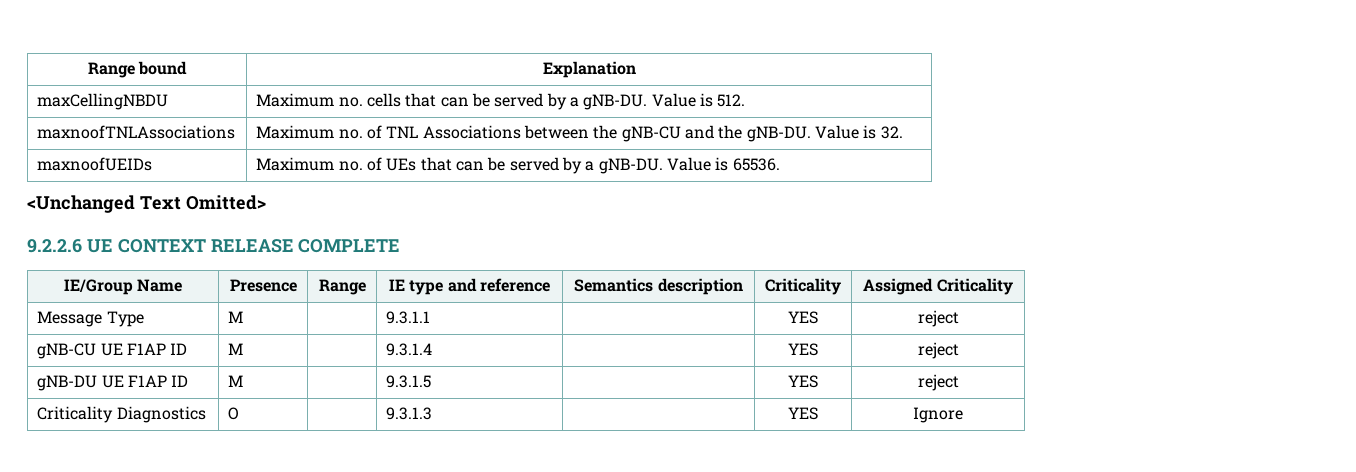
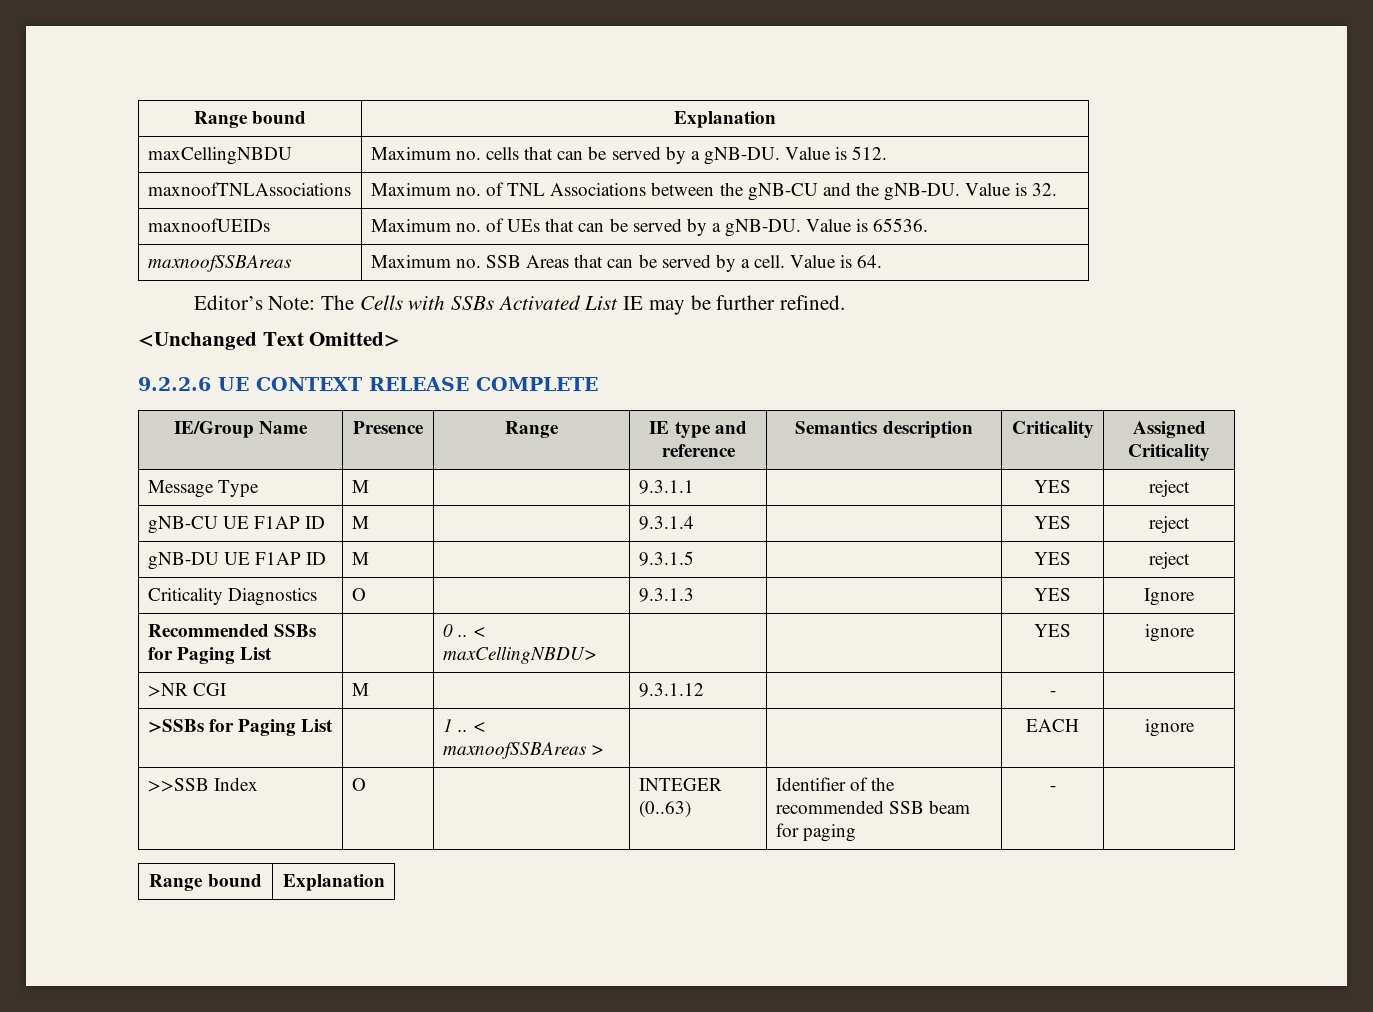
(780, 164) none -> [147,255,291,272] [370,254,883,272] [193,295,845,315] // maxnoofSSBAreas | Maximum no. SSB Areas that can be served by a cell. Value is 64. // Editor’s Note: The Cells with SSBs Activated List IE may be further refined.
(963, 415) none -> [147,624,316,637] [147,647,273,664] [442,624,487,637] [442,646,597,664] [1034,624,1071,637] [1144,624,1195,642] [147,683,226,697] [351,683,369,696] [638,683,704,697] [1049,691,1056,696] [147,719,334,736] [442,719,487,732] [442,742,604,759] [1026,719,1079,732] [1144,719,1195,737] [147,777,258,792] [351,778,366,791] [638,778,722,791] [638,801,691,818] [775,777,896,791] [775,800,971,814] [775,823,856,842] [1049,786,1056,791] [149,874,262,891] [282,874,385,891] // Recommended SSBs for Paging List | | 0 .. < maxCellingNBDU> | | | YES | ignore // >NR CGI | M | | 9.3.1.12 | | - | // >SSBs for Paging List | | 1 .. < maxnoofSSBAreas > | | | EACH | ignore // >>SSB Index | O | | INTEGER (0..63) | Identifier of the recommended SSB beam for paging | - | // Range bound | Explanation

